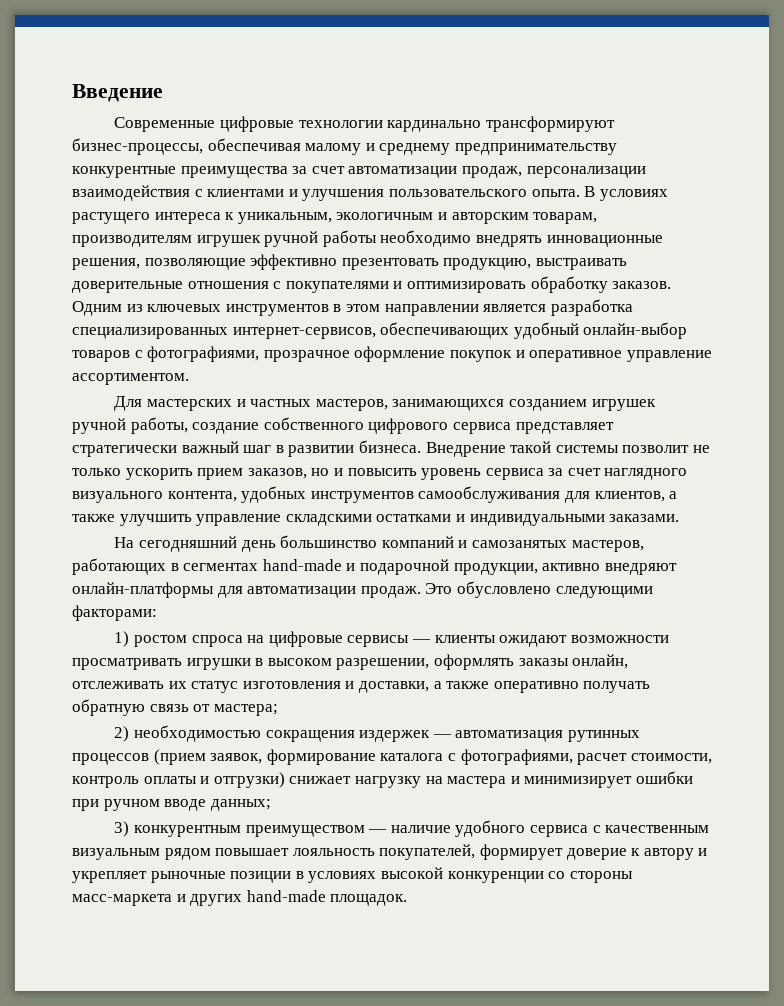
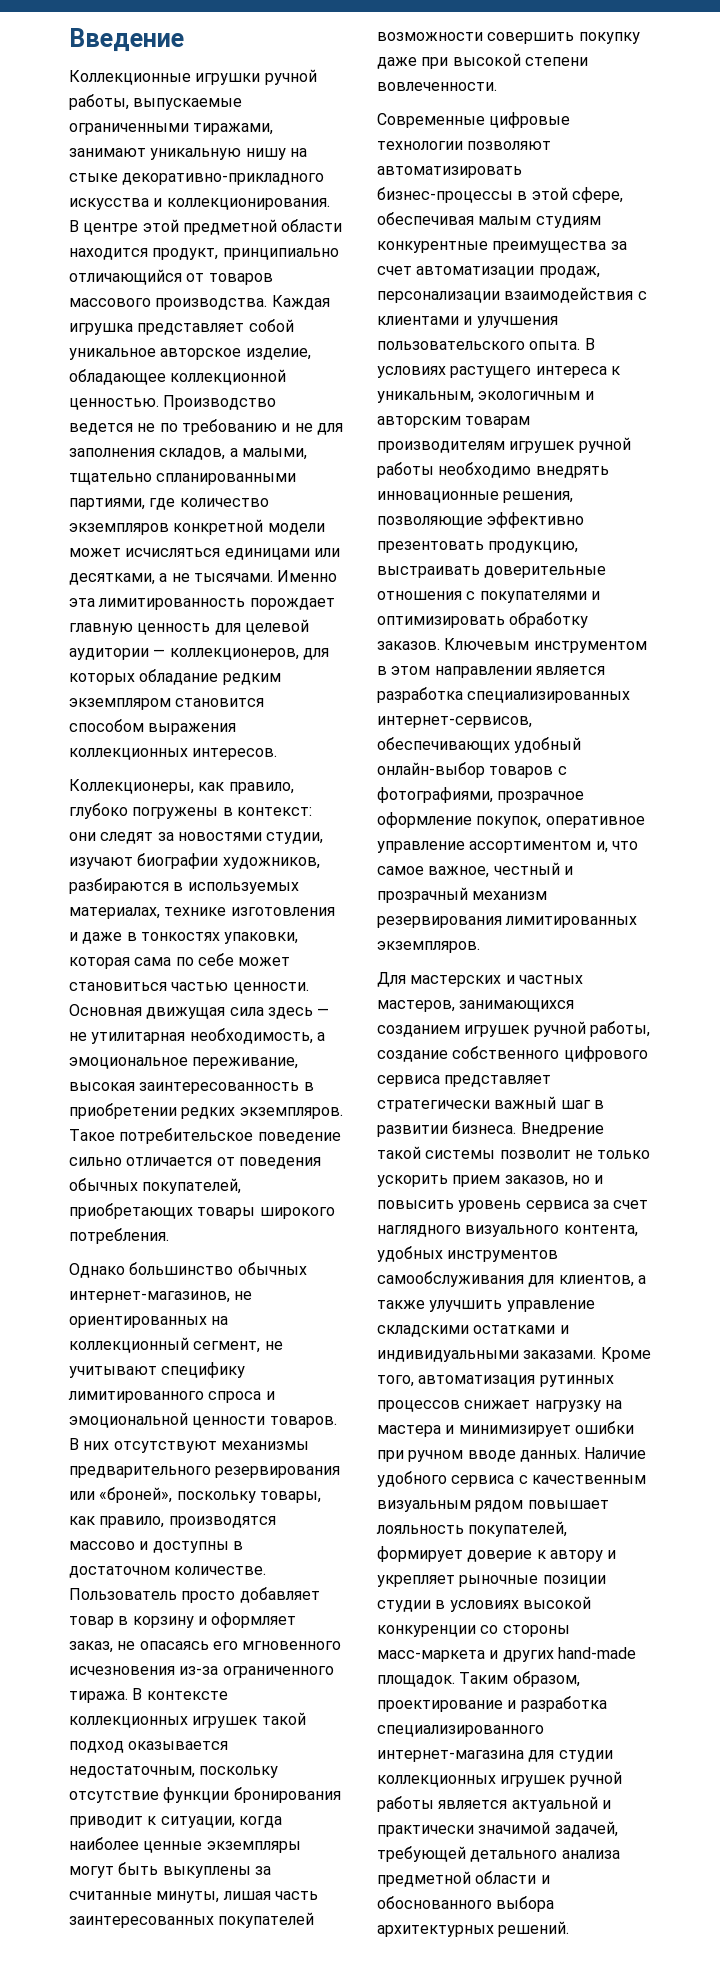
[114,116,615,132] [72,138,617,155] Современные цифровые технологии кардинально трансформируют бизнес-процессы, обеспечивая малому и среднему предпринимательству -> [69,69,317,85] [69,94,243,110] [69,123,274,135] [69,148,307,160] [69,173,325,185] [69,198,330,210] [69,219,343,235] [69,248,339,260] [69,269,273,285] [69,295,330,310] [69,319,294,335] [69,348,311,360] [69,369,287,385] [69,395,277,410] [69,419,343,435] [69,448,307,460] [69,473,297,485] [69,498,269,510] [69,519,325,535] [69,548,340,560] [69,570,338,585] [69,598,335,610] [69,619,309,635] [69,648,329,660] [69,669,281,685] [69,698,265,710] [69,719,237,735] [69,748,278,760] [69,779,294,794] [69,803,312,819] [69,832,324,844] [69,853,320,869] [69,878,299,894] [69,907,335,919] [69,932,299,944] [69,953,291,969] [69,982,309,994] [69,1004,330,1019] [69,1028,325,1044] [69,1057,299,1069] [69,1082,314,1094] [69,1103,343,1119] [69,1128,341,1144] [69,1157,321,1169] [69,1178,242,1194] [69,1203,335,1219] [69,1228,169,1244] [69,1262,307,1278] [69,1291,253,1303] [69,1316,229,1328] [69,1337,283,1353] [69,1362,246,1378] [68,1391,275,1403] [69,1412,337,1428] [69,1438,309,1453] [69,1466,341,1478] [69,1487,321,1503] [69,1516,276,1528] [69,1541,243,1553] [69,1566,267,1578] [69,1587,320,1603] [69,1612,297,1628] [69,1641,342,1653] [69,1666,334,1678] [69,1688,228,1703] [69,1712,306,1728] [69,1741,229,1753] [69,1766,279,1778] [69,1787,341,1803] [69,1816,282,1828] [69,1837,301,1853] [69,1862,271,1878] [69,1891,318,1903] [69,1912,315,1928] [377,32,640,44] [377,53,588,69] [377,82,497,91] [377,112,571,128] [377,141,552,150] [377,166,522,178] [377,187,623,203] [377,212,601,228] Коллекционные игрушки ручной работы, выпускаемые ограниченными тиражами, занимают уникальную нишу на стыке декоративно-прикладного искусства и коллекционирования. В центре этой предметной области находится продукт, принципиально отличающийся от товаров массового производства. Каждая игрушка представляет собой уникальное авторское изделие, обладающее коллекционной ценностью. Производство ведется не по требованию и не для заполнения складов, а малыми, тщательно спланированными партиями, где количество экземпляров конкретной модели может исчисляться единицами или десятками, а не тысячами. Именно эта лимитированность порождает главную ценность для целевой аудитории — коллекционеров, для которых обладание редким экземпляром становится способом выражения коллекционных интересов. // Коллекционеры, как правило, глубоко погружены в контекст: они следят за новостями студии, изучают биографии художников, разбираются в используемых материалах, технике изготовления и даже в тонкостях упаковки, которая сама по себе может становиться частью ценности. Основная движущая сила здесь — не утилитарная необходимость, а эмоциональное переживание, высокая заинтересованность в приобретении редких экземпляров. Такое потребительское поведение сильно отличается от поведения обычных покупателей, приобретающих товары широкого потребления. // Однако большинство обычных интернет-магазинов, не ориентированных на коллекционный сегмент, не учитывают специфику лимитированного спроса и эмоциональной ценности товаров. В них отсутствуют механизмы предварительного резервирования или «броней», поскольку товары, как правило, производятся массово и доступны в достаточном количестве. Пользователь просто добавляет товар в корзину и оформляет заказ, не опасаясь его мгновенного исчезновения из-за ограниченного тиража. В контексте коллекционных игрушек такой подход оказывается недостаточным, поскольку отсутствие функции бронирования приводит к ситуации, когда наиболее ценные экземпляры могут быть выкуплены за считанные минуты, лишая часть заинтересованных покупателей возможности совершить покупку даже при высокой степени вовлеченности. // Современные цифровые технологии позволяют автоматизировать бизнес-процессы в этой сфере, обеспечивая малым студиям
[533,212,598,224] товарам, -> [465,416,531,428] товарам
[72,301,329,316] Одним из ключевых инструментов -> [444,638,647,653] Ключевым инструментом
[449,350,712,362] [72,373,189,385] покупок и оперативное управление ассортиментом. -> [476,816,645,828] [377,841,638,853] [377,862,573,878] [377,887,548,903] [377,916,638,928] [377,941,480,953] покупок, оперативное управление ассортиментом и, что самое важное, честный и прозрачный механизм резервирования лимитированных экземпляров.
[114,535,644,552] [72,558,677,575] [72,581,653,598] [72,605,157,621] [114,631,669,647] [72,654,629,670] [72,681,651,693] [72,699,278,716] [114,725,641,742] [72,749,712,765] [72,772,285,788] // На сегодняшний день большинство компаний и самозанятых мастеров, работающих в сегментах hand-made и подарочной продукции, активно внедряют онлайн-платформы для автоматизации продаж. Это обусловлено следующими факторами: // 1) ростом спроса на цифровые сервисы — клиенты ожидают возможности просматривать игрушки в высоком разрешении, оформлять заказы онлайн, отслеживать их статус изготовления и доставки, а также оперативно получать обратную связь от мастера; // 2) необходимостью сокращения издержек — автоматизация рутинных процессов (прием заявок, формирование каталога с фотографиями, расчет стоимости, контроль оплаты и отгрузки) -> [600,1347,651,1362] [377,1375,614,1387] [377,1400,460,1412] Кроме того, автоматизация рутинных процессов
[210,799,271,811] [114,821,451,837] данных; // 3) конкурентным преимуществом — наличие -> [519,1447,647,1462] данных. Наличие
(292, 877) none -> [377,1600,431,1612] студии
(408, 900) none -> [459,1671,580,1687] [377,1696,607,1712] [377,1725,544,1737] [377,1750,613,1762] [377,1771,622,1787] [377,1796,611,1812] [377,1821,618,1837] [377,1846,620,1862] [377,1871,550,1887] [377,1896,555,1912] [377,1921,570,1937] Таким образом, проектирование и разработка специализированного интернет-магазина для студии коллекционных игрушек ручной работы является актуальной и практически значимой задачей, требующей детального анализа предметной области и обоснованного выбора архитектурных решений.

